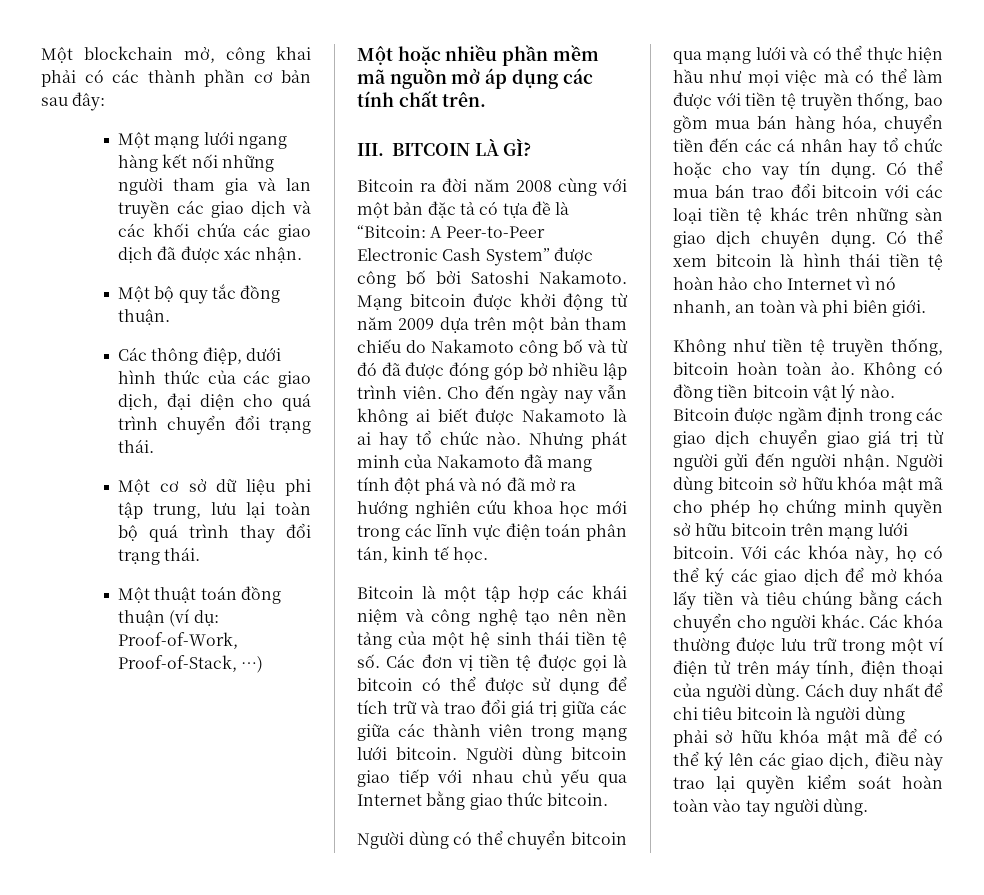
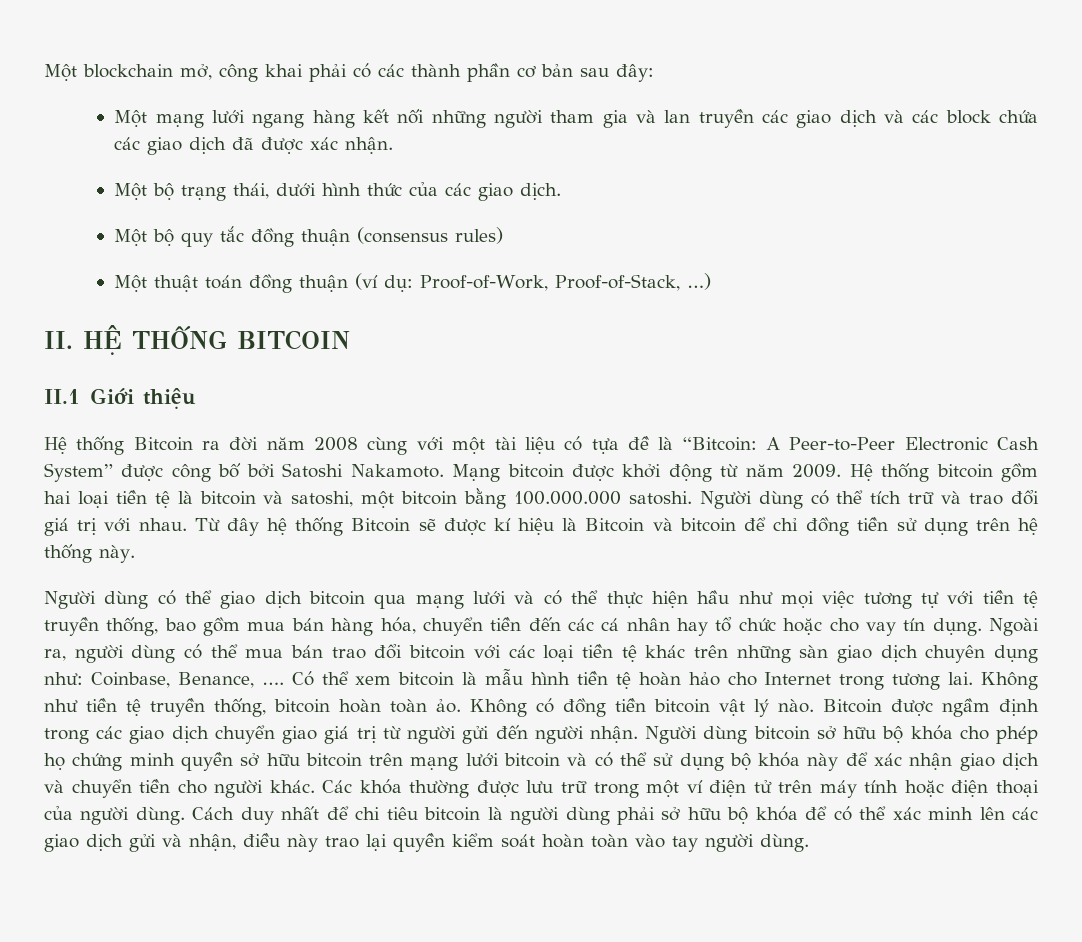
[152,223,189,237] khối -> [945,110,991,124] block
[178,284,281,304] [118,309,171,325] [118,347,242,365] quy tắc đồng thuận. // Các thông điệp, -> [181,183,270,201] trạng thái,
[118,393,311,411] [118,415,311,435] [118,439,155,453] [118,479,311,496] [118,501,311,519] [118,523,311,543] [118,547,201,565] dịch, đại diện cho quá trình chuyển đổi trạng thái. // Một cơ sở dữ liệu phi tập trung, lưu lại toàn bộ quá trình thay đổi trạng thái. -> [520,183,562,201] [114,226,504,247] dịch. // Một bộ quy tắc đồng thuận (consensus rules)
[357,45,599,66] [357,68,593,89] [357,91,487,107] [357,138,532,156] Một hoặc nhiều phần mềm mã nguồn mở áp dụng các tính chất trên. // III. BITCOIN LÀ GÌ? // -> [44,325,350,355] [44,388,196,409] [44,436,125,455] II. HỆ THỐNG BITCOIN // II.1 Giới thiệu // Hệ thống
[393,201,475,218] bản đặc tả -> [494,437,555,455] tài liệu
[398,317,627,333] [357,339,628,357] [357,362,627,380] [357,385,627,404] [357,408,627,426] [357,430,627,450] [357,454,593,472] [357,477,577,495] [357,500,627,518] [357,523,627,541] [357,546,488,563] [357,585,627,603] [357,608,627,626] [357,631,627,649] [357,654,627,672] [357,676,627,695] 2009 dựa trên một bản tham chiếu do Nakamoto công bố và từ đó đã được đóng góp bở nhiều lập trình viên. Cho đến ngày nay vẫn không ai biết được Nakamoto là ai hay tổ chức nào. Nhưng phát minh của Nakamoto đã mang tính đột phá và nó đã mở ra hướng nghiên cứu khoa học mới trong các lĩnh vực điện toán phân tán, kinh tế học. // Bitcoin là một tập hợp các khái niệm và công nghệ tạo nên nền tảng của một hệ sinh thái tiền tệ số. Các đơn vị tiền tệ được gọi là bitcoin có thể được sử dụng để -> [792,463,1039,482] [44,488,864,509] 2009. Hệ thống bitcoin gồm hai loại tiền tệ là bitcoin và satoshi, một bitcoin bằng 100.000.000 satoshi. Người dùng có thể
[562,700,627,718] [357,723,627,741] [357,746,627,764] [357,769,627,788] [357,791,609,810] [357,830,567,850] giữa các giữa các thành viên trong mạng lưới bitcoin. Người dùng bitcoin giao tiếp với nhau chủ yếu qua Internet bằng giao thức bitcoin. // Người dùng có thể chuyển -> [104,517,1038,536] [44,544,135,563] [44,590,302,609] với nhau. Từ đây hệ thống Bitcoin sẽ được kí hiệu là Bitcoin và bitcoin để chỉ đồng tiền sử dụng trên hệ thống này. // Người dùng có thể giao dịch
[823,68,943,83] [673,92,712,109] mà có thể làm được -> [863,592,939,609] tương tự
[886,161,907,175] Có -> [989,618,1040,636] [44,644,203,663] Ngoài ra, người dùng có
[830,231,876,248] dụng. -> [993,645,1038,663] [44,672,284,688] dụng như: Coinbase, Benance, ….
[802,253,880,267] hình thái -> [485,669,570,685] mẫu hình
[855,276,896,290] [673,299,926,317] vì nó nhanh, an toàn và phi biên giới. // -> [839,672,974,690] trong tương lai.
[837,476,943,493] khóa mật mã -> [882,725,953,744] bộ khóa
[673,545,943,564] [673,567,943,587] [673,590,943,610] [673,613,732,633] bitcoin. Với các khóa này, họ có thể ký các giao dịch để mở khóa lấy tiền và tiêu chúng bằng cách chuyển -> [504,752,1040,771] [44,779,171,798] bitcoin và có thể sử dụng bộ khóa này để xác nhận giao dịch và chuyển tiền
[816,660,855,677] tính, -> [864,780,944,798] tính hoặc
[779,729,891,746] khóa mật mã -> [727,806,798,825] bộ khóa
[704,752,724,771] ký -> [892,807,974,820] xác minh
[829,753,870,769] dịch, -> [86,834,236,852] dịch gửi và nhận,

